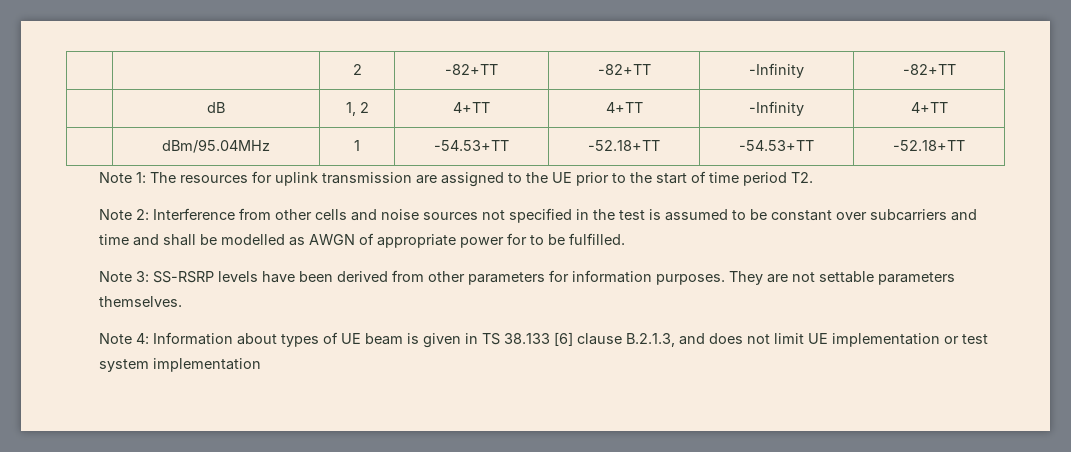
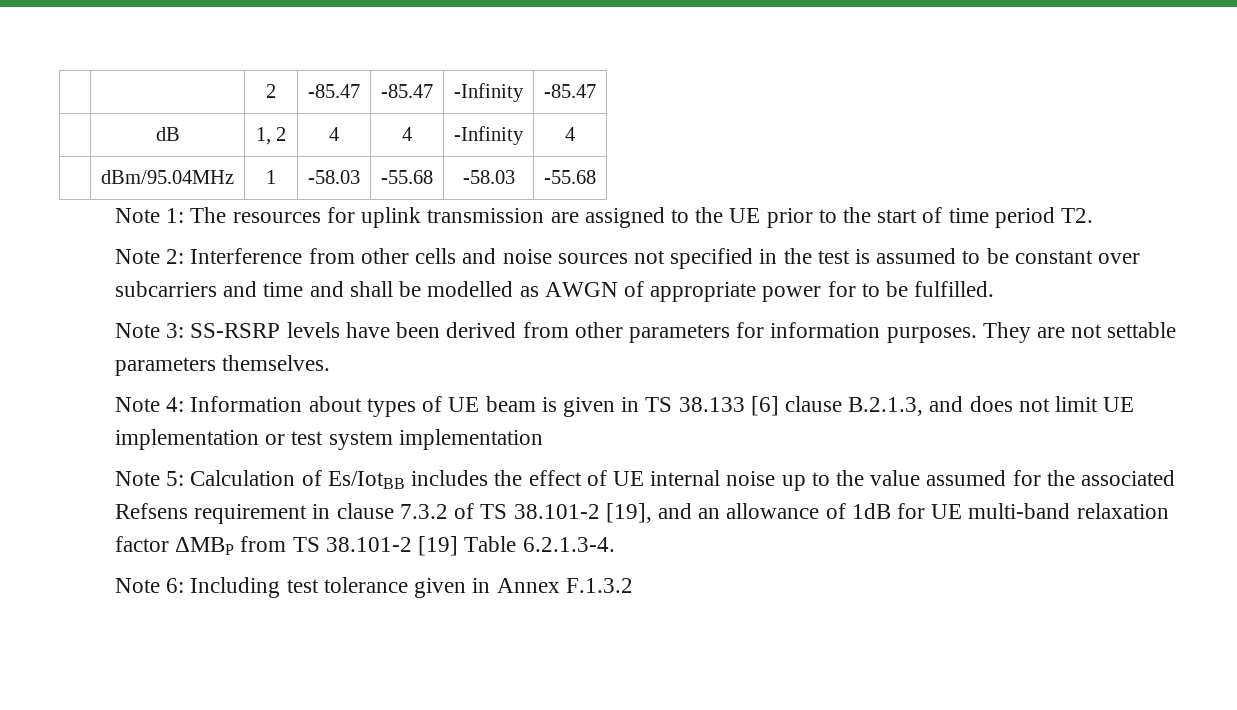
[352,64,362,75] [445,64,498,75] [597,64,651,75] [749,63,804,78] [902,64,956,75] | | 2 | -82+TT | -82+TT | -Infinity | -82+TT -> [266,84,276,98] [308,84,360,98] [381,84,433,98] [454,83,524,102] [544,84,596,98] | | 2 | -85.47 | -85.47 | -Infinity | -85.47
[453,102,490,113] [605,102,643,113] [749,101,804,116] [910,102,948,113] 4+TT | 4+TT | -Infinity | 4+TT -> [329,127,339,141] [402,127,412,141] [454,126,524,145] [565,127,575,141] 4 | 4 | -Infinity | 4
[434,140,509,151] [588,140,660,151] [739,140,814,151] [893,140,965,151] -54.53+TT | -52.18+TT | -54.53+TT | -52.18+TT -> [308,170,360,184] [381,170,433,184] [462,170,515,184] [544,170,596,184] -58.03 | -55.68 | -58.03 | -55.68
(261, 365) none -> [115,470,1176,491] [115,503,1169,524] [115,536,615,556] [115,577,633,598] // Note 5: Calculation of Es/IotBB includes the effect of UE internal noise up to the value assumed for the associated Refsens requirement in clause 7.3.2 of TS 38.101-2 [19], and an allowance of 1dB for UE multi-band relaxation factor ΔMBP from TS 38.101-2 [19] Table 6.2.1.3-4. // Note 6: Including test tolerance given in Annex F.1.3.2

